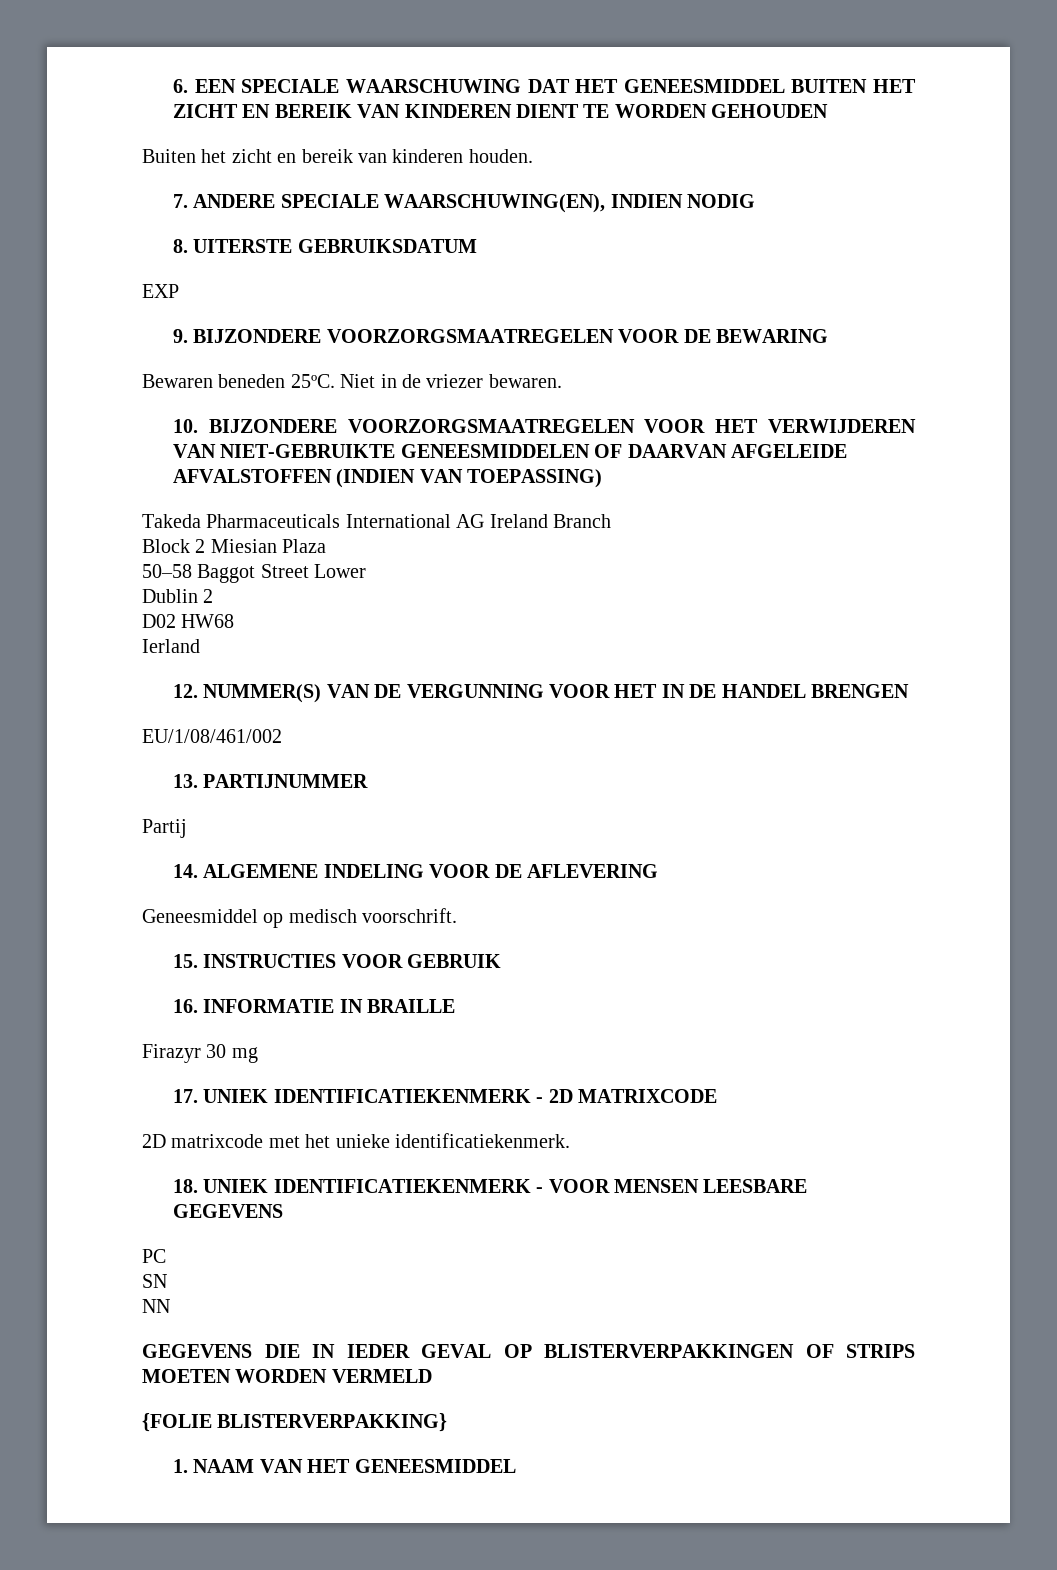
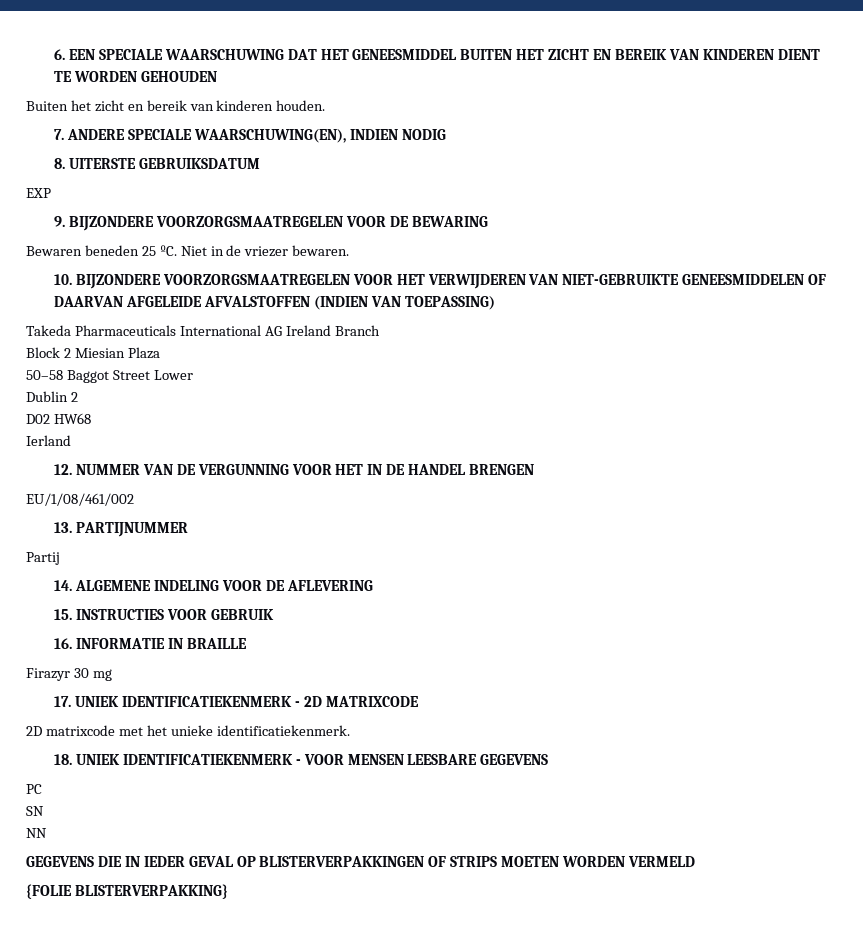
[290,374,335,388] 25ºC. -> [141,245,177,256] 25 ºC.
[203,684,322,703] NUMMER(S) -> [75,464,140,475] NUMMER
[142,908,458,928] // Geneesmiddel op medisch voorschrift. -> (373, 585) none
[172,1459,516,1473] // 1. NAAM VAN HET GENEESMIDDEL -> (228, 891) none

